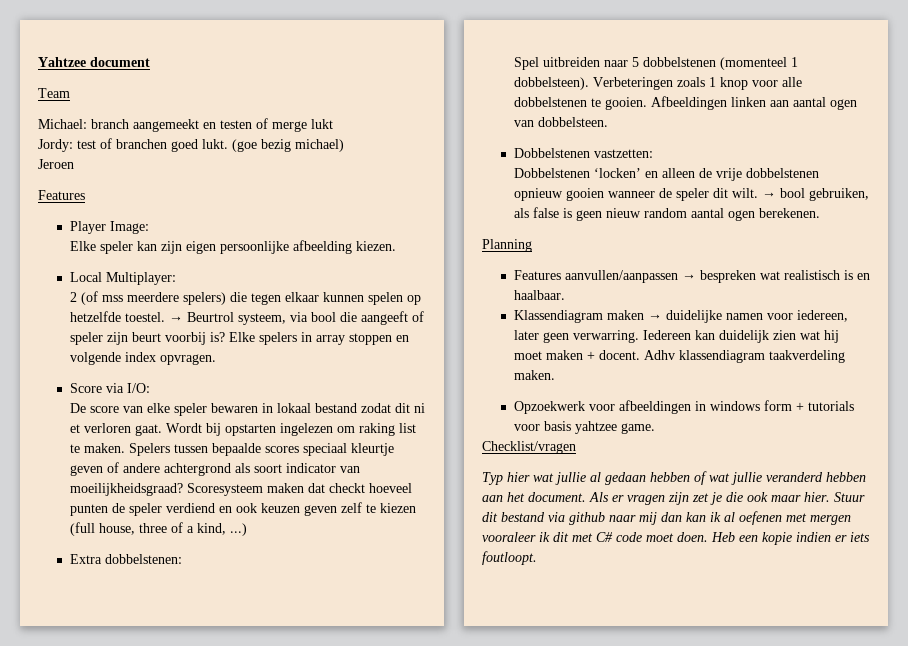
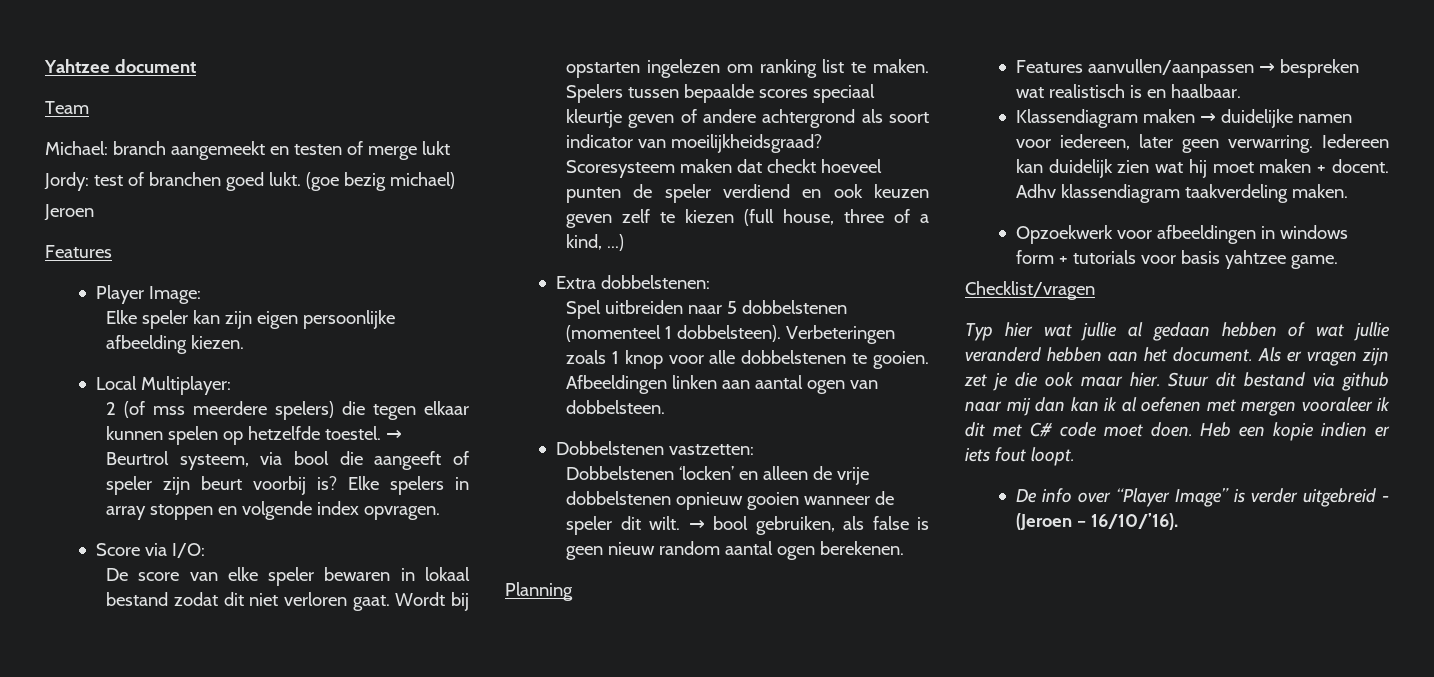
[414,403,426,413] [70,424,81,433] ni et -> [249,593,279,606] niet
[359,423,396,436] raking -> [759,59,817,78] ranking
[482,551,537,565] foutloopt. -> [994,447,1075,466] [1015,488,1389,507] [1015,513,1178,530] fout loopt. // De info over “Player Image” is verder uitgebreid - (Jeroen – 16/10/’16).

